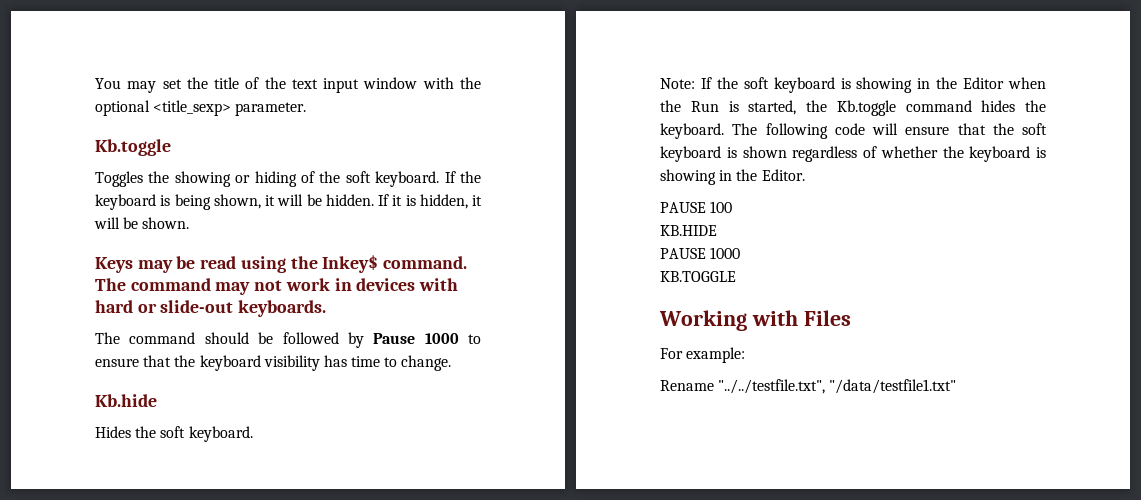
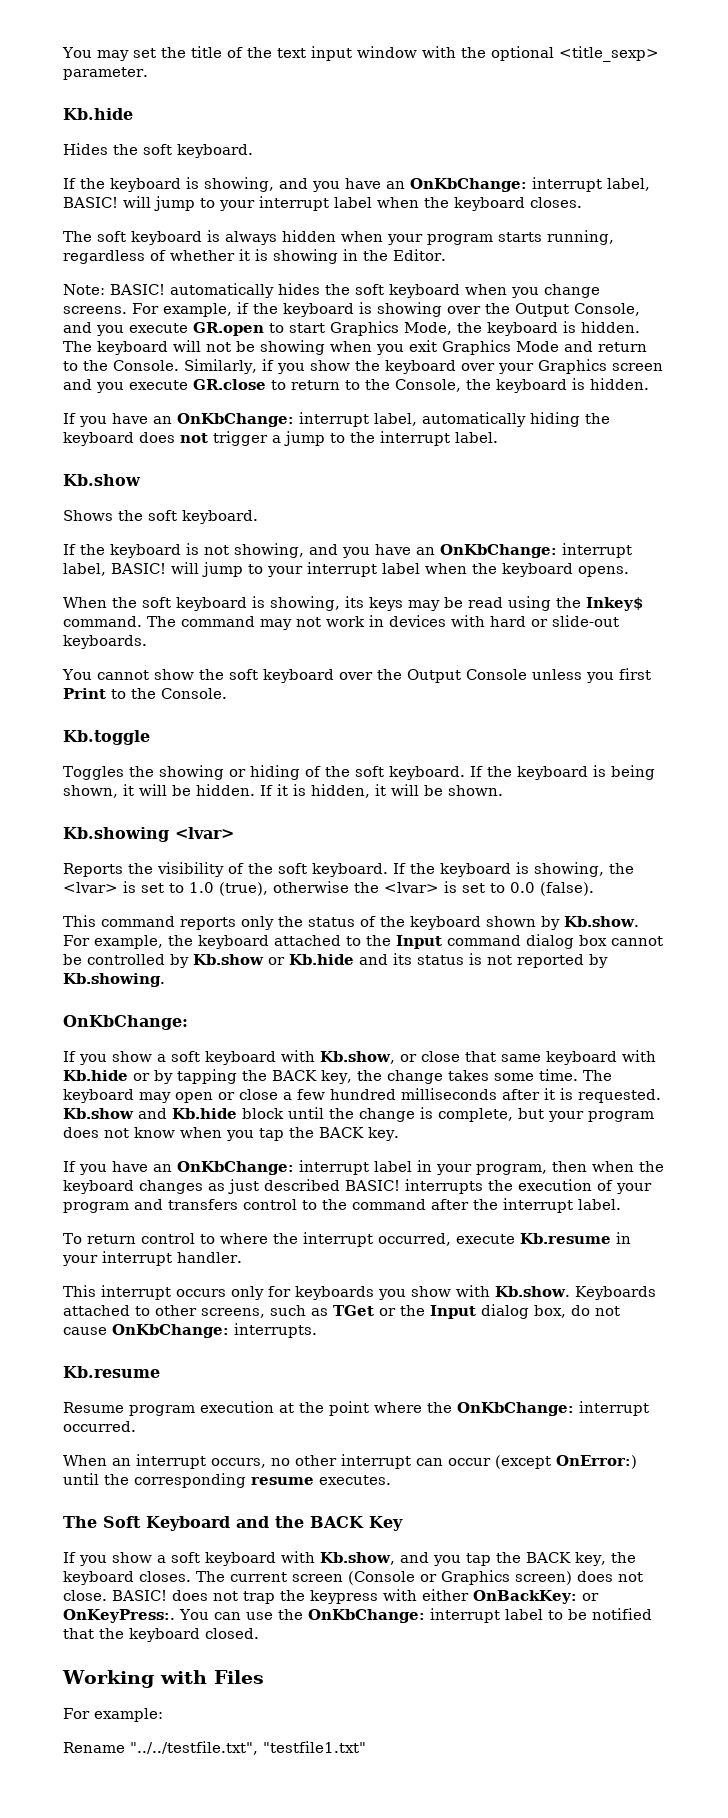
(307, 109) none -> [63,108,133,120] [63,143,253,158] [63,177,650,192] [63,196,582,211] [63,230,614,245] [63,249,446,264] [63,283,600,298] [63,302,640,317] [63,321,640,336] [63,340,647,355] [63,359,663,374] [63,378,649,393] [63,412,610,427] [63,431,498,446] [63,474,141,486] [63,510,258,524] [63,543,632,558] [63,562,629,577] [63,596,643,611] [63,615,619,630] [63,635,147,649] [62,668,651,683] [63,688,227,699] // Kb.hide // Hides the soft keyboard. // If the keyboard is showing, and you have an OnKbChange: interrupt label, BASIC! will jump to your interrupt label when the keyboard closes. // The soft keyboard is always hidden when your program starts running, regardless of whether it is showing in the Editor. // Note: BASIC! automatically hides the soft keyboard when you change screens. For example, if the keyboard is showing over the Output Console, and you execute GR.open to start Graphics Mode, the keyboard is hidden. The keyboard will not be showing when you exit Graphics Mode and return to the Console. Similarly, if you show the keyboard over your Graphics screen and you execute GR.close to return to the Console, the keyboard is hidden. // If you have an OnKbChange: interrupt label, automatically hiding the keyboard does not trigger a jump to the interrupt label. // Kb.show // Shows the soft keyboard. // If the keyboard is not showing, and you have an OnKbChange: interrupt label, BASIC! will jump to your interrupt label when the keyboard opens. // When the soft keyboard is showing, its keys may be read using the Inkey$ command. The command may not work in devices with hard or slide-out keyboards. // You cannot show the soft keyboard over the Output Console unless you first Print to the Console.
[95,255,468,273] [95,278,459,295] [95,300,327,317] [95,332,481,348] [95,355,452,371] [95,394,157,407] [95,426,253,442] [660,77,1046,93] [660,100,1046,116] [660,123,1047,139] [660,146,1046,162] [660,169,805,185] [660,201,733,213] [660,225,717,236] [660,247,741,259] [660,271,736,282] Keys may be read using the Inkey$ command. The command may not work in devices with hard or slide-out keyboards. // The command should be followed by Pause 1000 to ensure that the keyboard visibility has time to change. // Kb.hide // Hides the soft keyboard. // Note: If the soft keyboard is showing in the Editor when the Run is started, the Kb.toggle command hides the keyboard. The following code will ensure that the soft keyboard is shown regardless of whether the keyboard is showing in the Editor. // PAUSE 100 // KB.HIDE // PAUSE 1000 // KB.TOGGLE -> [63,827,234,842] [63,862,634,877] [63,881,594,896] [63,915,639,930] [63,934,663,949] [63,953,608,968] [63,973,165,987] [63,1015,188,1030] [63,1050,656,1065] [63,1069,612,1084] [63,1088,661,1103] [63,1107,654,1122] [63,1127,399,1141] [63,1160,664,1175] [63,1179,652,1194] [63,1198,621,1213] [63,1232,631,1247] [62,1251,242,1266] [63,1285,656,1300] [63,1304,620,1319] [63,1323,317,1338] [63,1366,160,1378] [63,1401,649,1416] [63,1421,136,1432] [63,1454,637,1469] [63,1473,391,1488] [63,1516,403,1531] [63,1551,636,1566] [63,1570,643,1585] [63,1589,599,1604] [63,1608,652,1623] [63,1628,259,1642] Kb.showing <lvar> // Reports the visibility of the soft keyboard. If the keyboard is showing, the <lvar> is set to 1.0 (true), otherwise the <lvar> is set to 0.0 (false). // This command reports only the status of the keyboard shown by Kb.show. For example, the keyboard attached to the Input command dialog box cannot be controlled by Kb.show or Kb.hide and its status is not reported by Kb.showing. // OnKbChange: // If you show a soft keyboard with Kb.show, or close that same keyboard with Kb.hide or by tapping the BACK key, the change takes some time. The keyboard may open or close a few hundred milliseconds after it is requested. Kb.show and Kb.hide block until the change is complete, but your program does not know when you tap the BACK key. // If you have an OnKbChange: interrupt label in your program, then when the keyboard changes as just described BASIC! interrupts the execution of your program and transfers control to the command after the interrupt label. // To return control to where the interrupt occurred, execute Kb.resume in your interrupt handler. // This interrupt occurs only for keyboards you show with Kb.show. Keyboards attached to other screens, such as TGet or the Input dialog box, do not cause OnKbChange: interrupts. // Kb.resume // Resume program execution at the point where the OnKbChange: interrupt occurred. // When an interrupt occurs, no other interrupt can occur (except OnError:) until the corresponding resume executes. // The Soft Keyboard and the BACK Key // If you show a soft keyboard with Kb.show, and you tap the BACK key, the keyboard closes. The current screen (Console or Graphics screen) does not close. BASIC! does not trap the keypress with either OnBackKey: or OnKeyPress:. You can use the OnKbChange: interrupt label to be notified that the keyboard closed.
[829,379,957,394] "/data/testfile1.txt" -> [263,1741,366,1753] "testfile1.txt"

